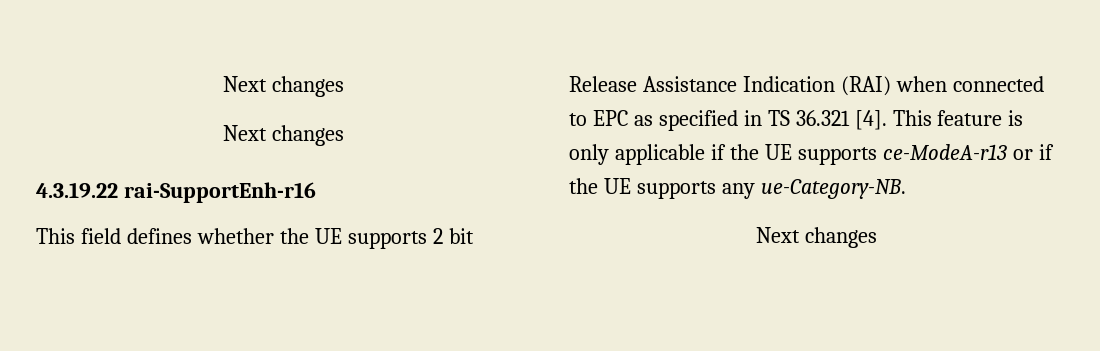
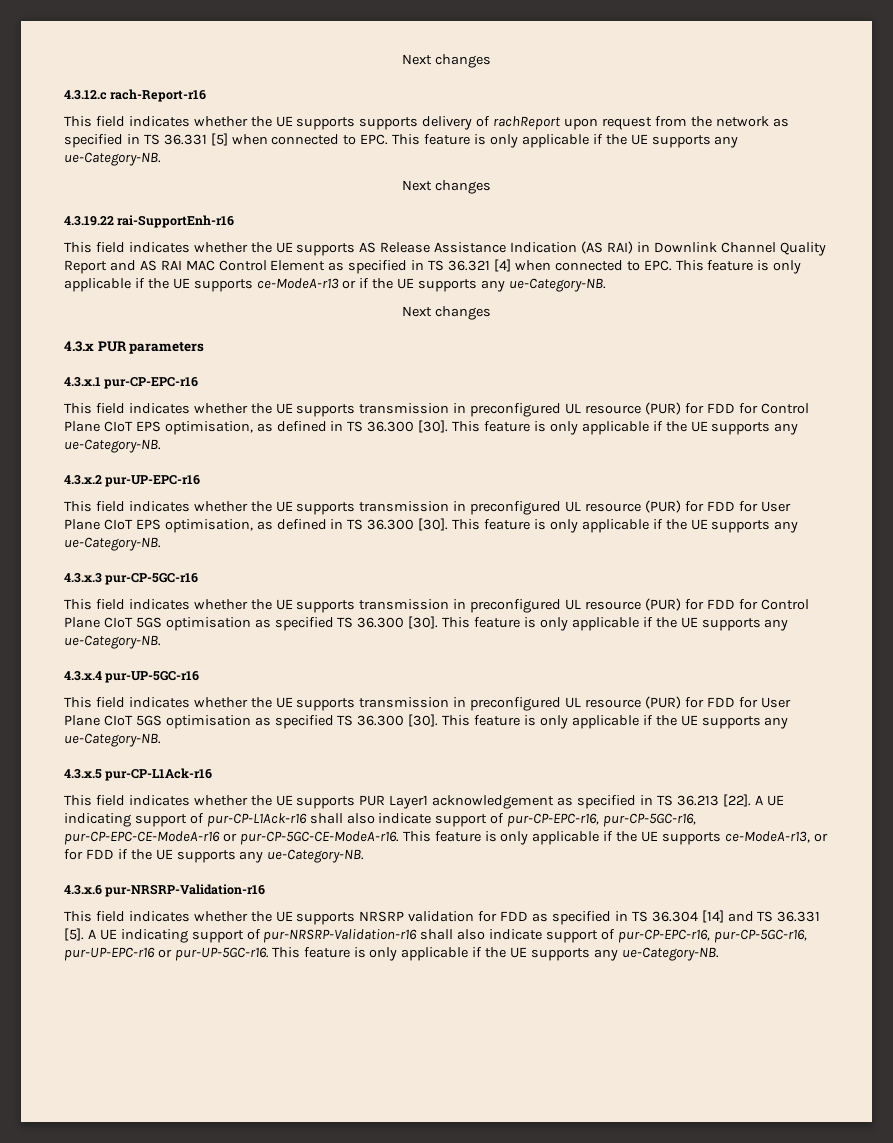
[223,76,344,97] Next changes -> [402,54,491,68] [64,89,207,102] [64,116,789,130] [64,133,739,148] [64,152,161,166] Next changes // 4.3.12.c rach-Report-r16 // This field indicates whether the UE supports supports delivery of rachReport upon request from the network as specified in TS 36.331 [5] when connected to EPC. This feature is only applicable if the UE supports any ue-Category-NB.
[126,228,474,249] defines whether the UE supports 2 bit -> [128,242,377,256] indicates whether the UE supports AS
[840,76,1044,96] [569,110,628,126] (RAI) when connected to EPC -> [581,241,826,256] [64,260,326,274] (AS RAI) in Downlink Channel Quality Report and AS RAI MAC Control Element
[854,110,887,130] [4]. -> [493,259,672,272] [4] when connected to EPC.
(877, 237) none -> [64,341,205,354] [64,377,199,389] [64,402,809,417] [64,420,799,435] [64,439,161,453] [64,475,201,487] [64,500,791,515] [64,518,799,533] [64,537,161,551] [64,573,199,585] [64,598,809,613] [64,616,789,631] [64,635,161,649] [64,671,200,683] [64,696,791,711] [64,714,789,729] [64,733,161,747] [64,768,213,781] [64,794,784,809] [64,813,697,827] [64,831,828,845] [64,849,365,863] [64,884,266,897] [64,910,821,925] [64,928,807,943] [64,947,719,961] // 4.3.x PUR parameters // 4.3.x.1 pur-CP-EPC-r16 // This field indicates whether the UE supports transmission in preconfigured UL resource (PUR) for FDD for Control Plane CIoT EPS optimisation, as defined in TS 36.300 [30]. This feature is only applicable if the UE supports any ue-Category-NB. // 4.3.x.2 pur-UP-EPC-r16 // This field indicates whether the UE supports transmission in preconfigured UL resource (PUR) for FDD for User Plane CIoT EPS optimisation, as defined in TS 36.300 [30]. This feature is only applicable if the UE supports any ue-Category-NB. // 4.3.x.3 pur-CP-5GC-r16 // This field indicates whether the UE supports transmission in preconfigured UL resource (PUR) for FDD for Control Plane CIoT 5GS optimisation as specified TS 36.300 [30]. This feature is only applicable if the UE supports any ue-Category-NB. // 4.3.x.4 pur-UP-5GC-r16 // This field indicates whether the UE supports transmission in preconfigured UL resource (PUR) for FDD for User Plane CIoT 5GS optimisation as specified TS 36.300 [30]. This feature is only applicable if the UE supports any ue-Category-NB. // 4.3.x.5 pur-CP-L1Ack-r16 // This field indicates whether the UE supports PUR Layer1 acknowledgement as specified in TS 36.213 [22]. A UE indicating support of pur-CP-L1Ack-r16 shall also indicate support of pur-CP-EPC-r16, pur-CP-5GC-r16, pur-CP-EPC-CE-ModeA-r16 or pur-CP-5GC-CE-ModeA-r16. This feature is only applicable if the UE supports ce-ModeA-r13, or for FDD if the UE supports any ue-Category-NB. // 4.3.x.6 pur-NRSRP-Validation-r16 // This field indicates whether the UE supports NRSRP validation for FDD as specified in TS 36.304 [14] and TS 36.331 [5]. A UE indicating support of pur-NRSRP-Validation-r16 shall also indicate support of pur-CP-EPC-r16, pur-CP-5GC-r16, pur-UP-EPC-r16 or pur-UP-5GC-r16. This feature is only applicable if the UE supports any ue-Category-NB.

